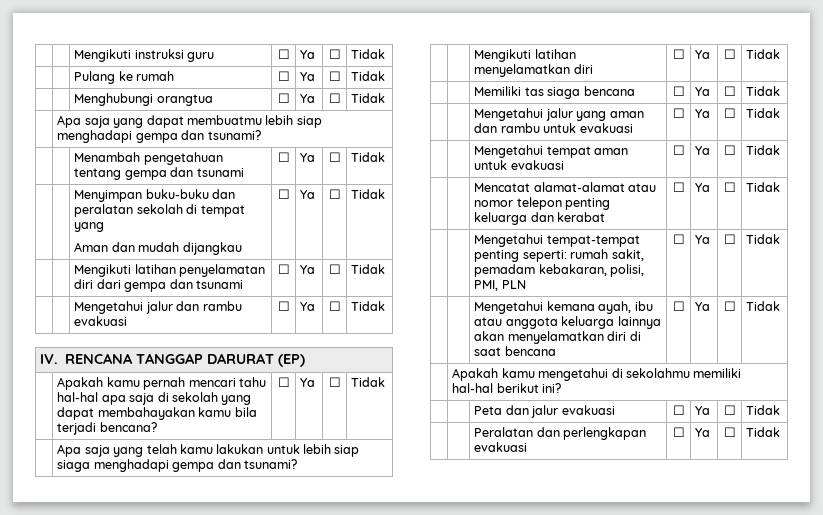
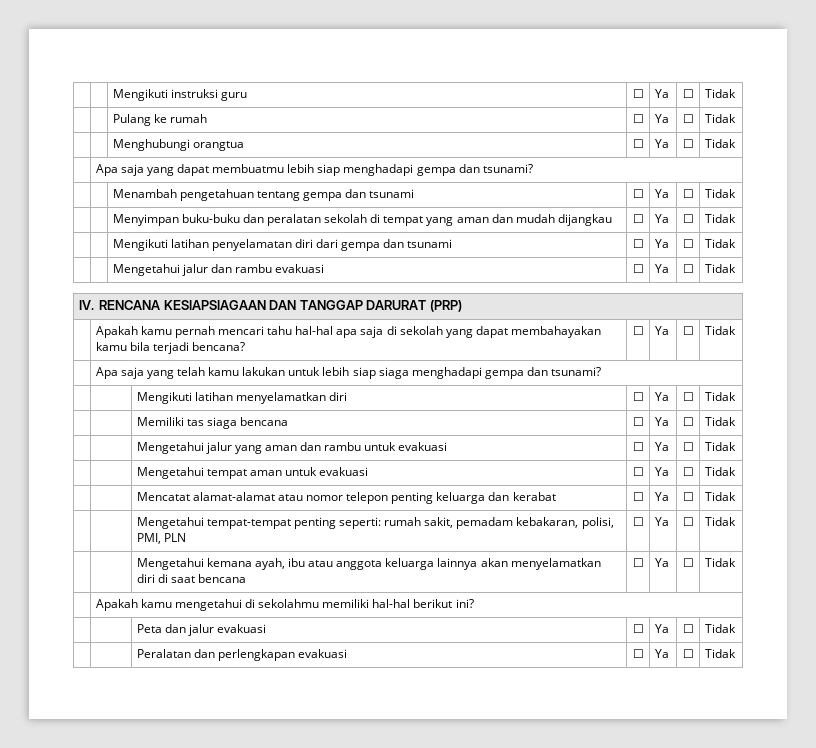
[74,242,109,252] // Aman -> [456,217,489,223] aman
(133, 358) none -> [163,300,297,310] KESIAPSIAGAAN DAN
[277,354,305,367] (EP) -> [429,300,462,312] (PRP)

